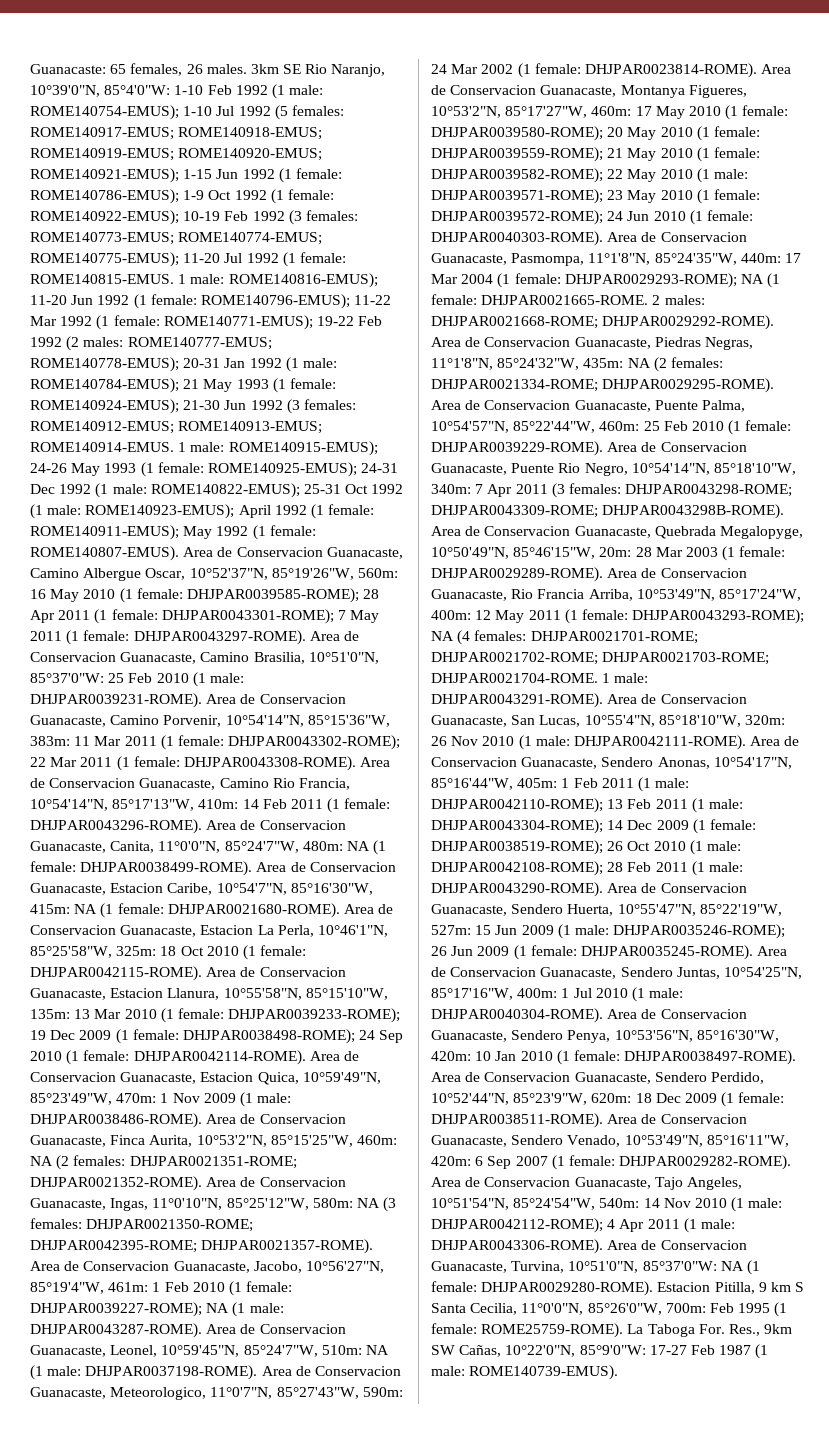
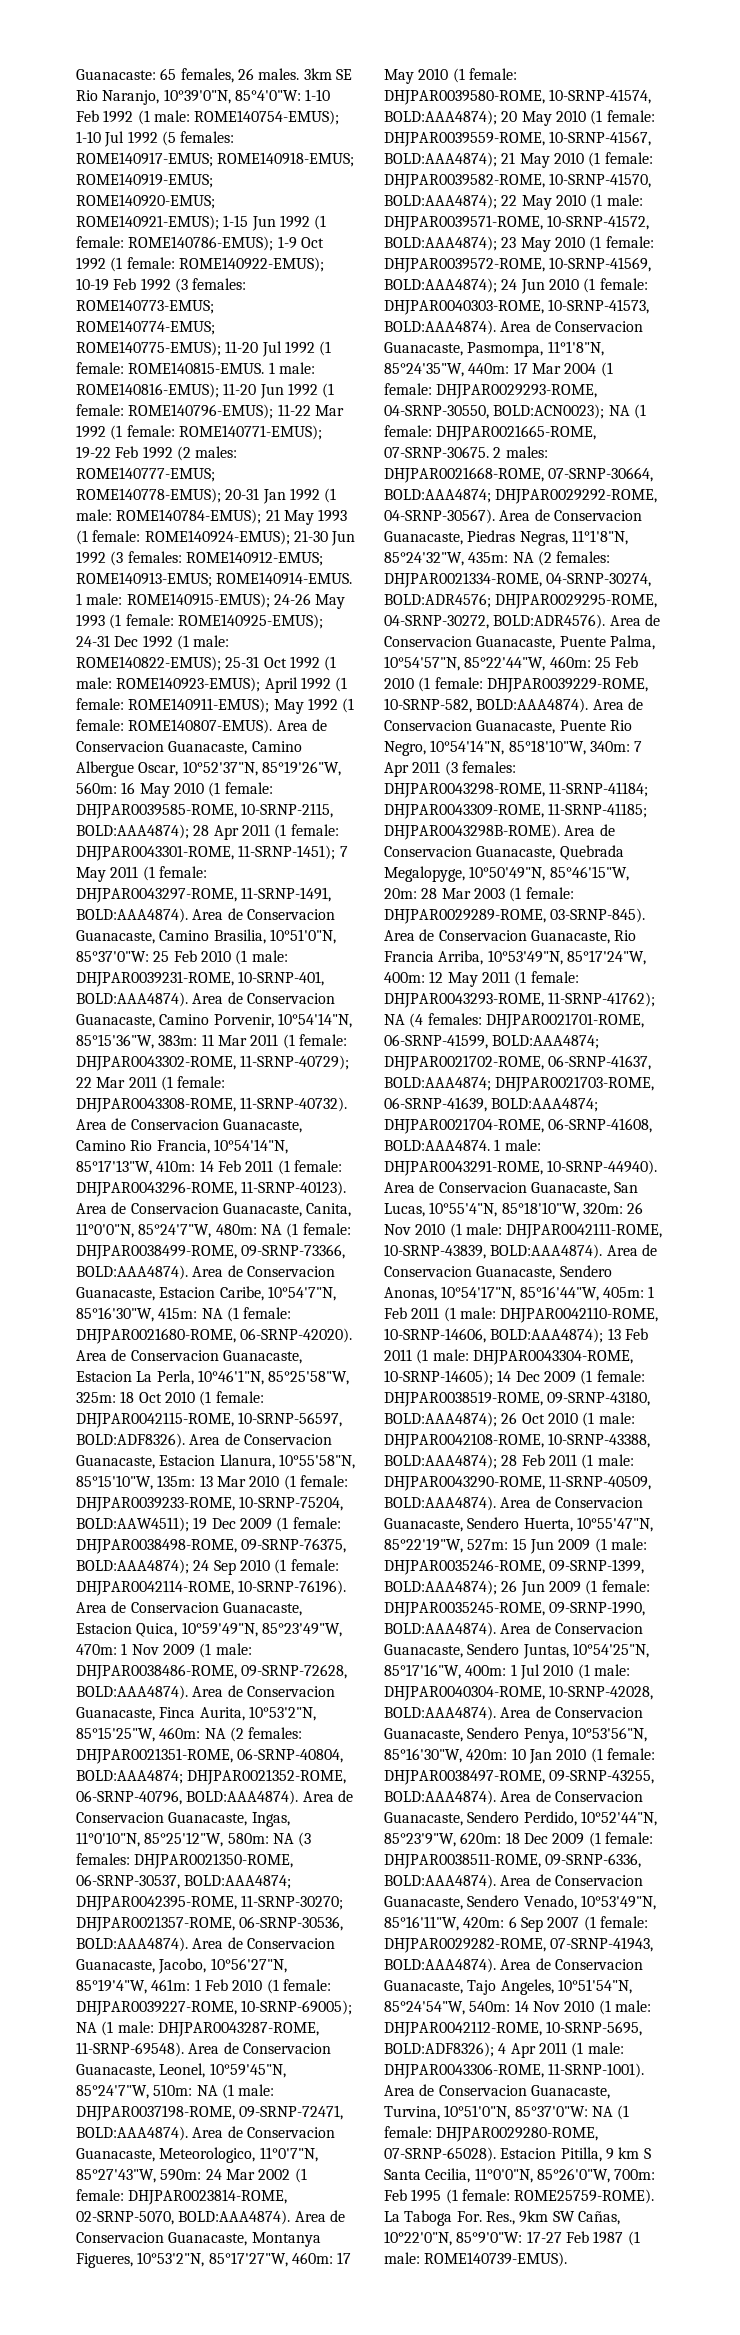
[186,588,359,603] DHJPAR0039585-ROME); -> [76,803,334,819] [76,824,189,839] DHJPAR0039585-ROME, 10-SRNP-2115, BOLD:AAA4874);
[161,609,334,624] DHJPAR0043301-ROME); -> [76,845,336,861] DHJPAR0043301-ROME, 11-SRNP-1451);
[133,630,306,645] DHJPAR0043297-ROME). -> [76,887,332,903] [76,908,188,923] DHJPAR0043297-ROME, 11-SRNP-1491, BOLD:AAA4874).
[30,693,202,708] DHJPAR0039231-ROME). -> [76,971,325,987] [76,992,188,1007] DHJPAR0039231-ROME, 10-SRNP-401, BOLD:AAA4874).
[228,735,401,750] DHJPAR0043302-ROME); -> [76,1055,350,1071] DHJPAR0043302-ROME, 11-SRNP-40729);
[183,756,356,771] DHJPAR0043308-ROME). -> [76,1097,348,1113] DHJPAR0043308-ROME, 11-SRNP-40732).
[30,819,202,834] DHJPAR0043296-ROME). -> [76,1181,347,1197] DHJPAR0043296-ROME, 11-SRNP-40123).
[80,861,253,876] DHJPAR0038499-ROME). -> [76,1244,346,1260] [76,1265,188,1280] DHJPAR0038499-ROME, 09-SRNP-73366, BOLD:AAA4874).
[167,903,340,918] DHJPAR0021680-ROME). -> [76,1328,353,1344] DHJPAR0021680-ROME, 06-SRNP-42020).
[30,966,202,981] DHJPAR0042115-ROME). -> [76,1412,343,1428] [76,1433,185,1448] DHJPAR0042115-ROME, 10-SRNP-56597, BOLD:ADF8326).
[228,1008,401,1023] DHJPAR0039233-ROME); -> [76,1496,344,1512] [76,1517,189,1532] DHJPAR0039233-ROME, 10-SRNP-75204, BOLD:AAW4511);
[182,1029,355,1044] DHJPAR0038498-ROME); -> [76,1538,347,1554] [76,1559,189,1574] DHJPAR0038498-ROME, 09-SRNP-76375, BOLD:AAA4874);
[133,1050,306,1065] DHJPAR0042114-ROME). -> [76,1580,347,1596] DHJPAR0042114-ROME, 10-SRNP-76196).
[30,1113,202,1128] DHJPAR0038486-ROME). -> [76,1664,348,1680] [76,1685,188,1700] DHJPAR0038486-ROME, 09-SRNP-72628, BOLD:AAA4874).
[129,1156,297,1169] [30,1176,202,1191] DHJPAR0021351-ROME; DHJPAR0021352-ROME). -> [76,1748,344,1764] [76,1769,347,1785] [76,1790,299,1805] DHJPAR0021351-ROME, 06-SRNP-40804, BOLD:AAA4874; DHJPAR0021352-ROME, 06-SRNP-40796, BOLD:AAA4874).
[86,1219,254,1232] [30,1239,374,1254] DHJPAR0021350-ROME; DHJPAR0042395-ROME; DHJPAR0021357-ROME). -> [134,1853,294,1869] [76,1874,292,1889] [76,1895,344,1911] [76,1916,344,1932] [76,1937,188,1952] DHJPAR0021350-ROME, 06-SRNP-30537, BOLD:AAA4874; DHJPAR0042395-ROME, 11-SRNP-30270; DHJPAR0021357-ROME, 06-SRNP-30536, BOLD:AAA4874).
[30,1302,284,1317] [30,1323,202,1338] DHJPAR0039227-ROME); NA (1 male: DHJPAR0043287-ROME). -> [76,2000,353,2016] [76,2021,319,2037] [76,2042,184,2057] DHJPAR0039227-ROME, 10-SRNP-69005); NA (1 male: DHJPAR0043287-ROME, 11-SRNP-69548).
[85,1365,258,1380] DHJPAR0037198-ROME). -> [76,2105,344,2121] [76,2126,188,2141] DHJPAR0037198-ROME, 09-SRNP-72471, BOLD:AAA4874).
[584,63,757,78] DHJPAR0023814-ROME). -> [128,2189,288,2205] [76,2210,291,2225] DHJPAR0023814-ROME, 02-SRNP-5070, BOLD:AAA4874).
[431,126,603,141] DHJPAR0039580-ROME); -> [384,89,652,105] [384,110,497,125] DHJPAR0039580-ROME, 10-SRNP-41574, BOLD:AAA4874);
[431,147,603,162] DHJPAR0039559-ROME); -> [384,131,652,147] [384,152,497,167] DHJPAR0039559-ROME, 10-SRNP-41567, BOLD:AAA4874);
[431,168,603,183] DHJPAR0039582-ROME); -> [384,173,652,189] [384,194,497,209] DHJPAR0039582-ROME, 10-SRNP-41570, BOLD:AAA4874);
[431,189,603,204] DHJPAR0039571-ROME); -> [384,215,650,231] [384,236,497,251] DHJPAR0039571-ROME, 10-SRNP-41572, BOLD:AAA4874);
[431,210,603,225] DHJPAR0039572-ROME); -> [384,257,652,273] [384,278,497,293] DHJPAR0039572-ROME, 10-SRNP-41569, BOLD:AAA4874);
[431,231,603,246] DHJPAR0040303-ROME). -> [384,299,650,315] [384,320,496,335] DHJPAR0040303-ROME, 10-SRNP-41573, BOLD:AAA4874).
[564,273,781,288] [431,294,705,305] [431,315,775,330] DHJPAR0029293-ROME); NA (1 female: DHJPAR0021665-ROME. 2 males: DHJPAR0021668-ROME; DHJPAR0029292-ROME). -> [436,384,598,399] [384,404,646,419] [384,425,597,441] [384,446,548,458] [384,467,654,483] [384,489,658,504] [384,509,495,524] DHJPAR0029293-ROME, 04-SRNP-30550, BOLD:ACN0023); NA (1 female: DHJPAR0021665-ROME, 07-SRNP-30675. 2 males: DHJPAR0021668-ROME, 07-SRNP-30664, BOLD:AAA4874; DHJPAR0029292-ROME, 04-SRNP-30567).
[431,378,775,393] DHJPAR0021334-ROME; DHJPAR0029295-ROME). -> [384,572,652,588] [384,593,658,609] [384,614,606,629] DHJPAR0021334-ROME, 04-SRNP-30274, BOLD:ADR4576; DHJPAR0029295-ROME, 04-SRNP-30272, BOLD:ADR4576).
[431,441,603,456] DHJPAR0039229-ROME). -> [486,678,648,693] [384,698,589,713] DHJPAR0039229-ROME, 10-SRNP-582, BOLD:AAA4874).
[625,484,793,497] [431,505,598,518] DHJPAR0043298-ROME; DHJPAR0043309-ROME; -> [384,782,649,798] [384,803,648,819] DHJPAR0043298-ROME, 11-SRNP-41184; DHJPAR0043309-ROME, 11-SRNP-41185;
[431,567,603,582] DHJPAR0029289-ROME). -> [384,908,646,924] DHJPAR0029289-ROME, 03-SRNP-845).
[632,609,805,624] DHJPAR0043293-ROME); -> [384,992,656,1008] DHJPAR0043293-ROME, 11-SRNP-41762);
[530,631,698,644] [431,652,770,665] [431,673,649,683] [431,693,603,708] DHJPAR0021701-ROME; DHJPAR0021702-ROME; DHJPAR0021703-ROME; DHJPAR0021704-ROME. 1 male: DHJPAR0043291-ROME). -> [485,1013,644,1029] [384,1034,600,1049] [384,1055,652,1071] [384,1076,655,1092] [384,1097,599,1112] [384,1118,653,1134] [384,1139,541,1151] [384,1160,658,1176] DHJPAR0021701-ROME, 06-SRNP-41599, BOLD:AAA4874; DHJPAR0021702-ROME, 06-SRNP-41637, BOLD:AAA4874; DHJPAR0021703-ROME, 06-SRNP-41639, BOLD:AAA4874; DHJPAR0021704-ROME, 06-SRNP-41608, BOLD:AAA4874. 1 male: DHJPAR0043291-ROME, 10-SRNP-44940).
[573,735,746,750] DHJPAR0042111-ROME). -> [506,1223,663,1239] [384,1244,603,1259] DHJPAR0042111-ROME, 10-SRNP-43839, BOLD:AAA4874).
[431,798,603,813] DHJPAR0042110-ROME); -> [500,1307,659,1323] [384,1328,604,1343] DHJPAR0042110-ROME, 10-SRNP-14606, BOLD:AAA4874);
[431,819,603,834] DHJPAR0043304-ROME); -> [472,1350,633,1365] [384,1370,493,1385] DHJPAR0043304-ROME, 10-SRNP-14605);
[431,840,603,855] DHJPAR0038519-ROME); -> [384,1391,651,1407] [384,1412,497,1427] DHJPAR0038519-ROME, 09-SRNP-43180, BOLD:AAA4874);
[431,861,603,876] DHJPAR0042108-ROME); -> [384,1433,651,1449] [384,1454,497,1469] DHJPAR0042108-ROME, 10-SRNP-43388, BOLD:AAA4874);
[431,882,603,897] DHJPAR0043290-ROME). -> [384,1475,652,1491] [384,1496,496,1511] DHJPAR0043290-ROME, 11-SRNP-40509, BOLD:AAA4874).
[613,924,786,939] DHJPAR0035246-ROME); -> [384,1559,645,1575] [384,1580,497,1595] DHJPAR0035246-ROME, 09-SRNP-1399, BOLD:AAA4874);
[580,945,753,960] DHJPAR0035245-ROME). -> [384,1601,646,1617] [384,1622,496,1637] DHJPAR0035245-ROME, 09-SRNP-1990, BOLD:AAA4874).
[431,1008,603,1023] DHJPAR0040304-ROME). -> [384,1685,654,1701] [384,1706,496,1721] DHJPAR0040304-ROME, 10-SRNP-42028, BOLD:AAA4874).
[624,1050,797,1065] DHJPAR0038497-ROME). -> [384,1770,655,1785] [384,1790,496,1805] DHJPAR0038497-ROME, 09-SRNP-43255, BOLD:AAA4874).
[431,1113,603,1128] DHJPAR0038511-ROME). -> [384,1853,642,1869] [384,1874,496,1889] DHJPAR0038511-ROME, 09-SRNP-6336, BOLD:AAA4874).
[619,1155,792,1170] DHJPAR0029282-ROME). -> [384,1937,654,1953] [384,1958,496,1973] DHJPAR0029282-ROME, 07-SRNP-41943, BOLD:AAA4874).
[431,1218,603,1233] DHJPAR0042112-ROME); -> [384,2021,643,2037] [384,2042,494,2057] DHJPAR0042112-ROME, 10-SRNP-5695, BOLD:ADF8326);
[431,1239,603,1254] DHJPAR0043306-ROME). -> [384,2063,645,2079] DHJPAR0043306-ROME, 11-SRNP-1001).
[481,1281,654,1296] DHJPAR0029280-ROME). -> [436,2127,599,2142] [384,2147,496,2162] DHJPAR0029280-ROME, 07-SRNP-65028).

